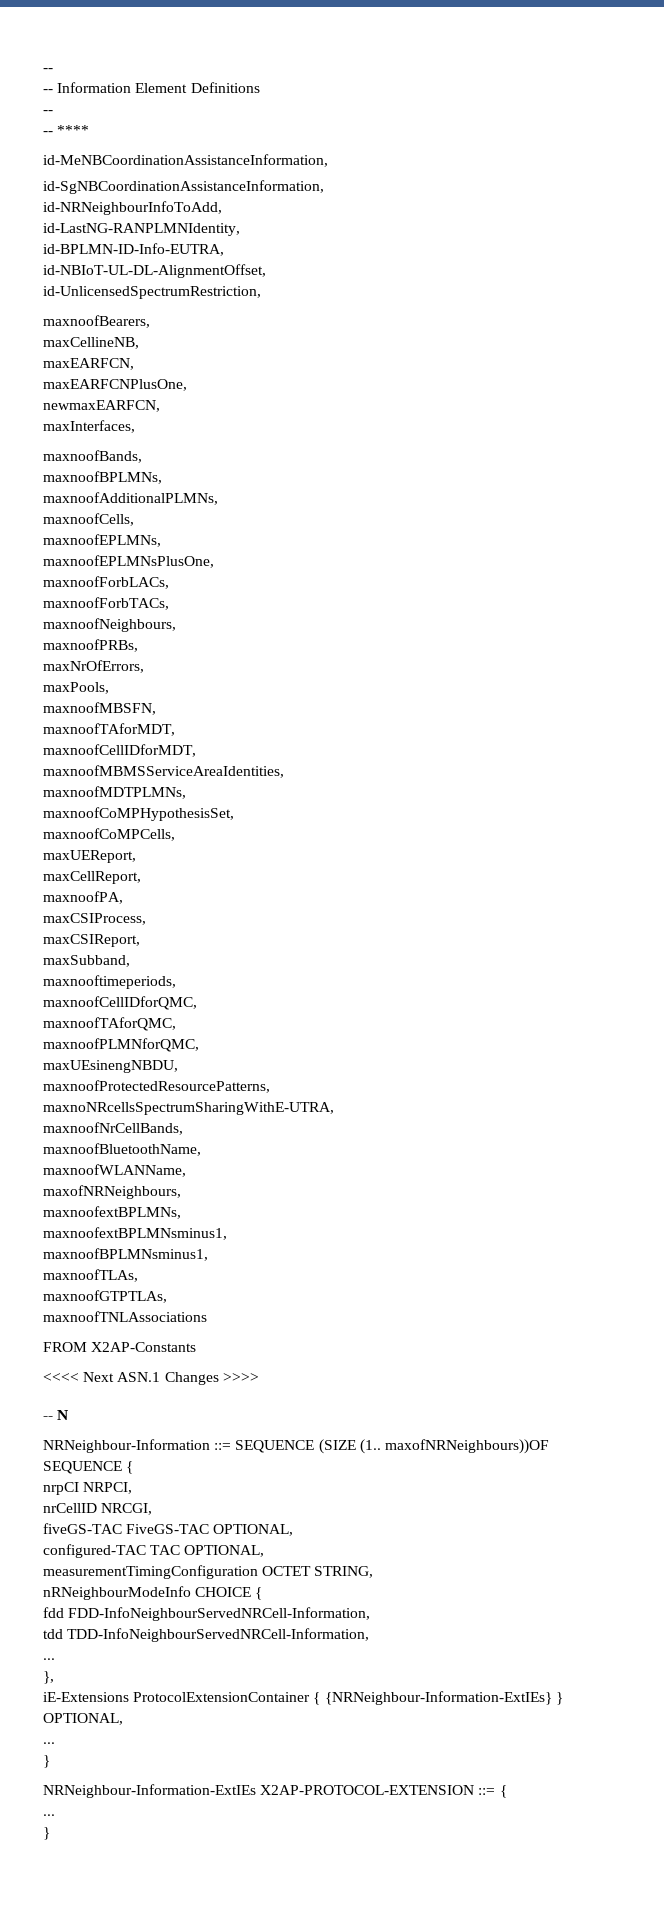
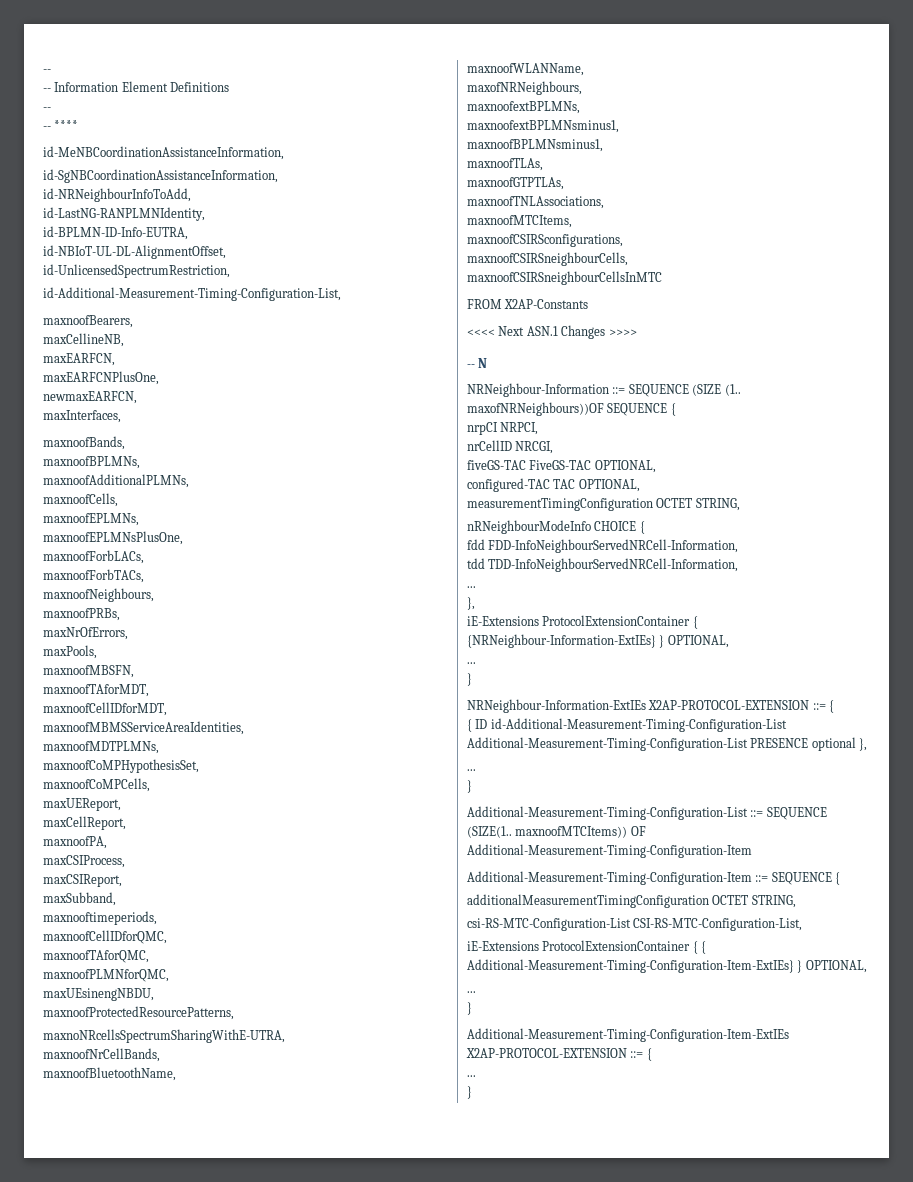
(261, 292) none -> [43,287,341,301] // id-Additional-Measurement-Timing-Configuration-List,
[43,1311,207,1322] maxnoofTNLAssociations -> [467,196,604,209] [467,215,572,228] [467,234,623,247] [467,252,628,266] [467,271,662,285] maxnoofTNLAssociations, // maxnoofMTCItems, // maxnoofCSIRSconfigurations, // maxnoofCSIRSneighbourCells, // maxnoofCSIRSneighbourCellsInMTC
(507, 1791) none -> [467,718,787,732] [467,737,868,751] [467,769,476,771] [467,780,472,793] [467,806,827,820] [467,826,646,838] [467,844,752,858] [467,871,841,885] [467,894,796,908] [467,918,803,931] [467,940,707,954] [467,959,867,973] [467,991,476,993] [467,1002,472,1015] [467,1028,789,1042] [466,1048,652,1061] // { ID id-Additional-Measurement-Timing-Configuration-List Additional-Measurement-Timing-Configuration-List PRESENCE optional }, // ... // } // Additional-Measurement-Timing-Configuration-List ::= SEQUENCE (SIZE(1.. maxnoofMTCItems)) OF Additional-Measurement-Timing-Configuration-Item // Additional-Measurement-Timing-Configuration-Item ::= SEQUENCE { // additionalMeasurementTimingConfiguration OCTET STRING, // csi-RS-MTC-Configuration-List CSI-RS-MTC-Configuration-List, // iE-Extensions ProtocolExtensionContainer { { Additional-Measurement-Timing-Configuration-Item-ExtIEs} } OPTIONAL, // ... // } // Additional-Measurement-Timing-Configuration-Item-ExtIEs X2AP-PROTOCOL-EXTENSION ::= {

